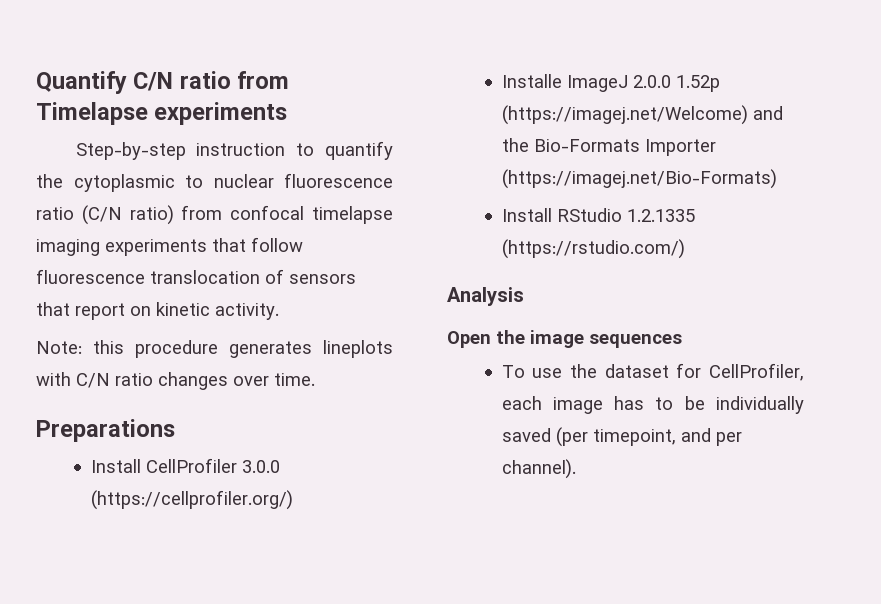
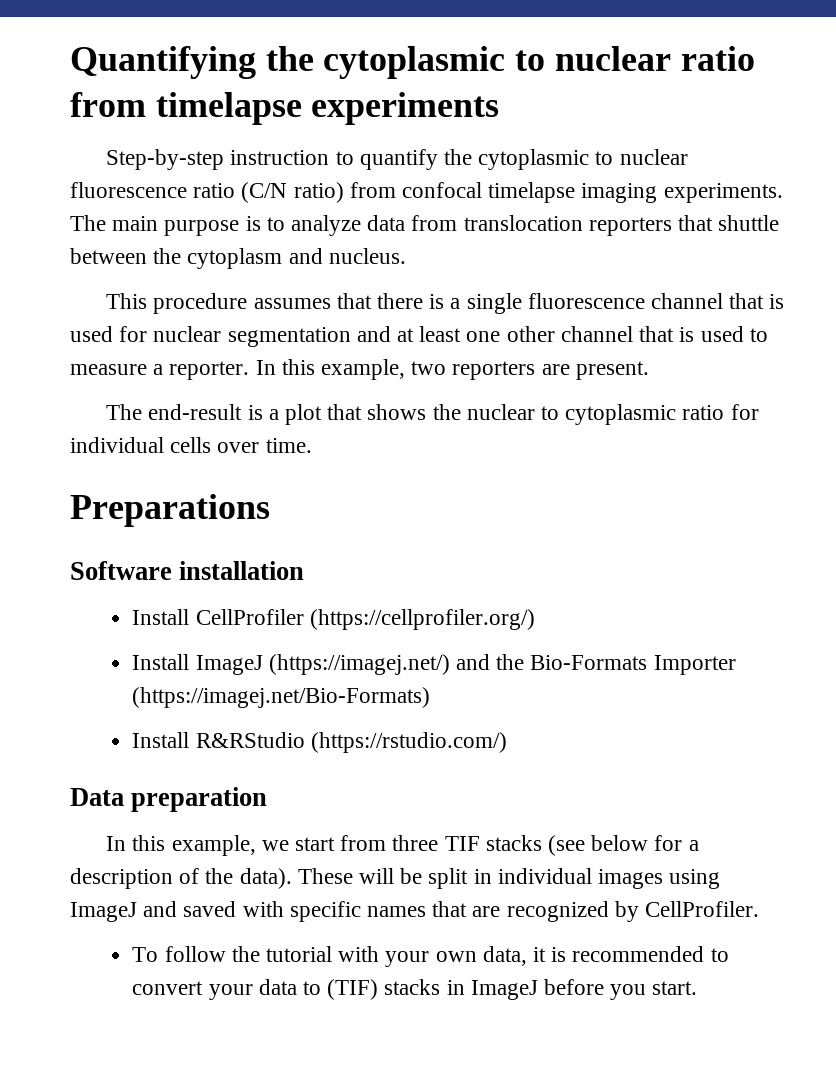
[36,71,174,94] Quantify C/N -> [70,46,671,79] Quantifying the cytoplasmic to nuclear
[36,102,148,125] Timelapse -> [155,92,302,125] timelapse
[105,237,303,256] [36,269,356,284] [36,302,279,320] [36,340,393,358] [36,372,228,390] experiments that follow fluorescence translocation of sensors that report on kinetic activity. // Note: this procedure generates lineplots with C/N ratio changes -> [663,183,783,203] [70,215,780,236] [70,248,406,269] [106,293,785,314] [70,326,768,347] [70,359,649,380] [106,404,759,425] [70,437,212,453] experiments. The main purpose is to analyze data from translocation reporters that shuttle between the cytoplasm and nucleus. // This procedure assumes that there is a single fluorescence channel that is used for nuclear segmentation and at least one other channel that is used to measure a reporter. In this example, two reporters are present. // The end-result is a plot that shows the nuclear to cytoplasmic ratio for individual cells
(175, 430) none -> [70,561,305,580] // Software installation
[241,460,280,473] 3.0.0 -> (304, 617) none
[501,74,720,92] [501,105,748,125] Installe ImageJ 2.0.0 1.52p (https://imagej.net/Welcome) -> [132,654,450,675] Install ImageJ (https://imagej.net/)
[556,208,695,222] RStudio 1.2.1335 -> [195,732,305,748] R&RStudio
[447,287,524,306] [447,330,682,348] [501,363,804,381] [501,396,804,414] [501,427,742,447] [501,459,576,479] Analysis // Open the image sequences // To use the dataset for CellProfiler, each image has to be individually saved (per timepoint, and per channel). -> [70,787,268,812] [106,835,699,856] [70,868,721,889] [70,901,760,922] [132,946,729,967] [132,979,698,1000] Data preparation // In this example, we start from three TIF stacks (see below for a description of the data). These will be split in individual images using ImageJ and saved with specific names that are recognized by CellProfiler. // To follow the tutorial with your own data, it is recommended to convert your data to (TIF) stacks in ImageJ before you start.

